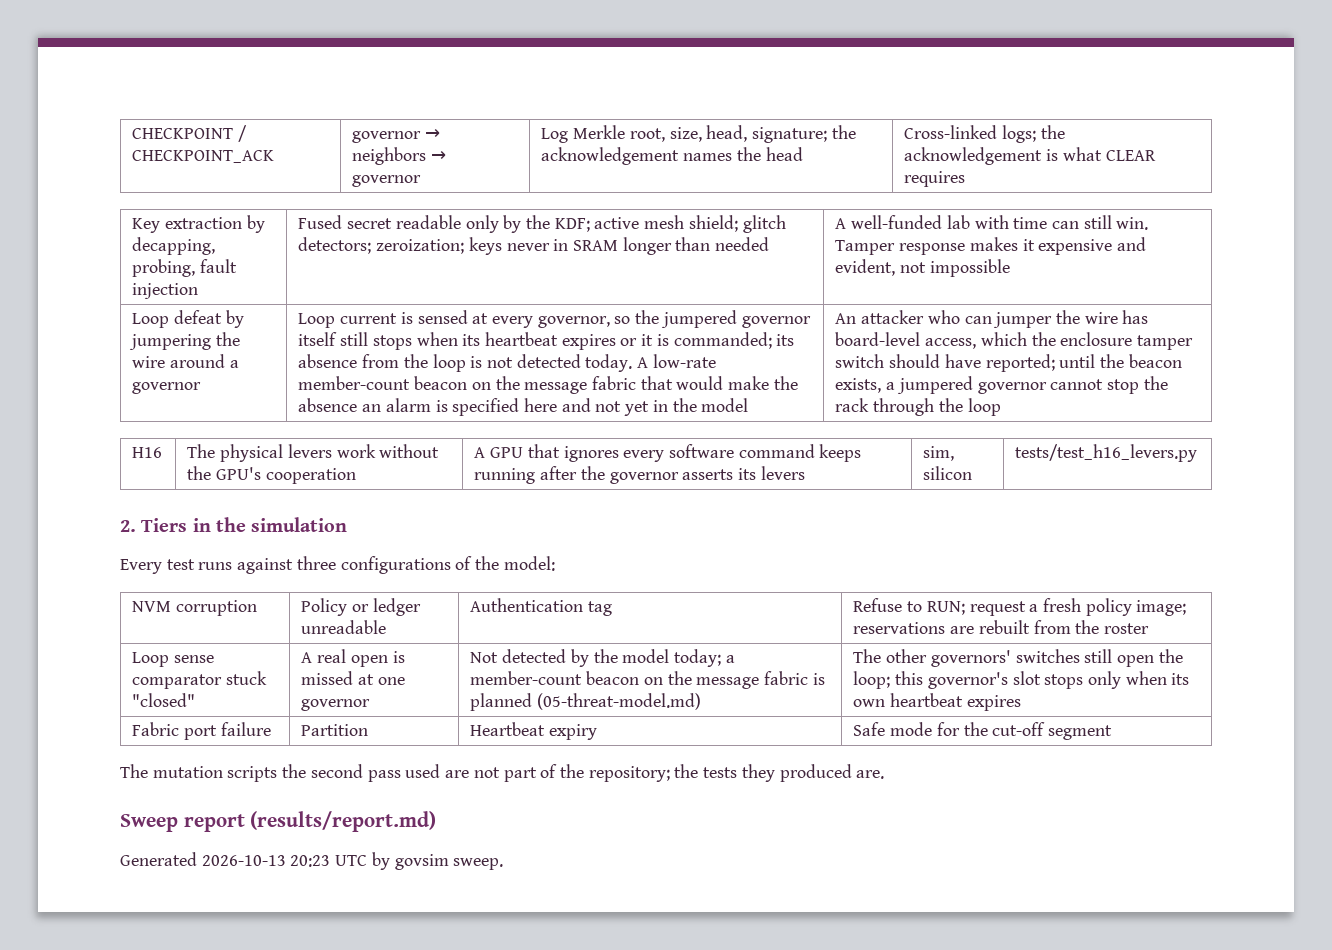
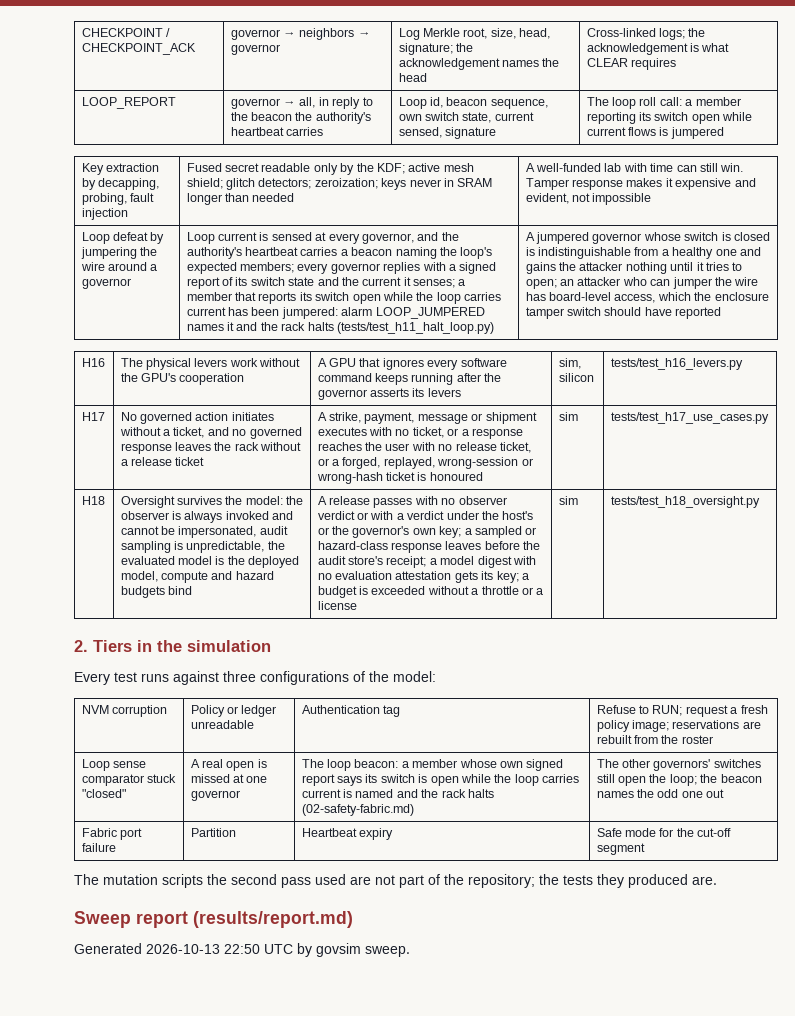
(966, 179) none -> [81,97,176,109] [230,97,373,109] [230,112,371,124] [230,127,324,136] [398,97,548,109] [398,112,534,123] [398,127,497,139] [586,97,741,109] [586,112,753,124] [586,127,724,139] // LOOP_REPORT | governor → all, in reply to the beacon the authority's heartbeat carries | Loop id, beacon sequence, own switch state, current sensed, signature | The loop roll call: a member reporting its switch open while current flows is jumpered
[614,310,811,328] [298,332,795,350] [298,354,716,372] [298,376,798,394] [298,398,749,416] [835,313,857,324] so the jumpered governor itself still stops when its heartbeat expires or it is commanded; its absence from the loop is not detected today. A low-rate member-count beacon on the message fabric that would make the absence an alarm is specified here and not yet in the model | An -> [417,232,459,241] [186,247,493,259] [186,262,497,274] [186,277,466,289] [186,292,502,304] [186,307,485,319] [186,322,494,334] [525,232,770,244] [525,247,761,259] [525,262,743,274] [525,279,575,289] and the authority's heartbeat carries a beacon naming the loop's expected members; every governor replies with a signed report of its switch state and the current it senses; a member that reports its switch open while the loop carries current has been jumpered: alarm LOOP_JUMPERED names it and the rack halts (tests/test_h11_halt_loop.py) | A jumpered governor whose switch is closed is indistinguishable from a healthy one and gains the attacker nothing until it tries to open; an
[985,354,1182,372] [835,376,1168,394] [835,398,1001,416] reported; until the beacon exists, a jumpered governor cannot stop the rack through the loop -> [675,307,722,319] reported
(1198, 453) none -> [81,412,105,421] [120,412,274,424] [119,427,302,439] [120,442,302,454] [120,457,205,466] [317,412,537,424] [317,427,523,439] [317,442,531,453] [317,457,533,469] [316,472,483,484] [558,412,578,421] [610,412,769,424] [81,496,105,505] [120,496,304,508] [120,511,294,523] [120,526,288,538] [120,541,285,553] [120,556,300,568] [120,571,274,583] [120,586,193,598] [317,496,507,508] [317,511,534,520] [317,526,537,538] [317,541,541,553] [317,556,536,568] [317,571,529,583] [317,586,544,598] [317,601,357,610] [558,496,578,505] [610,496,760,508] // H17 | No governed action initiates without a ticket, and no governed response leaves the rack without a release ticket | A strike, payment, message or shipment executes with no ticket, or a response reaches the user with no release ticket, or a forged, replayed, wrong-session or wrong-hash ticket is honoured | sim | tests/test_h17_use_cases.py // H18 | Oversight survives the model: the observer is always invoked and cannot be impersonated, audit sampling is unpredictable, the evaluated model is the deployed model, compute and hazard budgets bind | A release passes with no observer verdict or with a verdict under the host's or the governor's own key; a sampled or hazard-class response leaves before the audit store's receipt; a model digest with no evaluation attestation gets its key; a budget is exceeded without a throttle or a license | sim | tests/test_h18_oversight.py
[470,649,735,667] [470,671,825,689] [470,693,702,711] Not detected by the model today; a member-count beacon on the message fabric is planned (05-threat-model.md) -> [301,759,564,771] [301,774,580,786] [301,789,494,798] [301,804,414,816] The loop beacon: a member whose own signed report says its switch is open while the loop carries current is named and the rack halts (02-safety-fabric.md)
[895,671,1190,689] [853,693,1021,711] this governor's slot stops only when its own heartbeat expires -> [700,774,762,783] [596,789,725,798] the beacon names the odd one out
[290,855,331,867] 20:23 -> [224,944,260,954] 22:50

